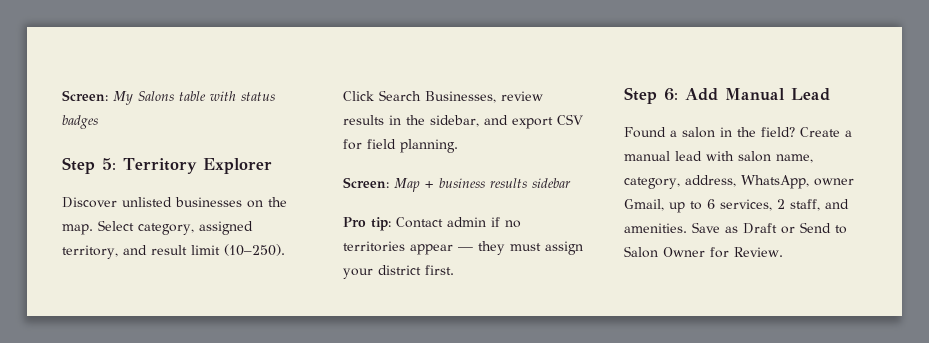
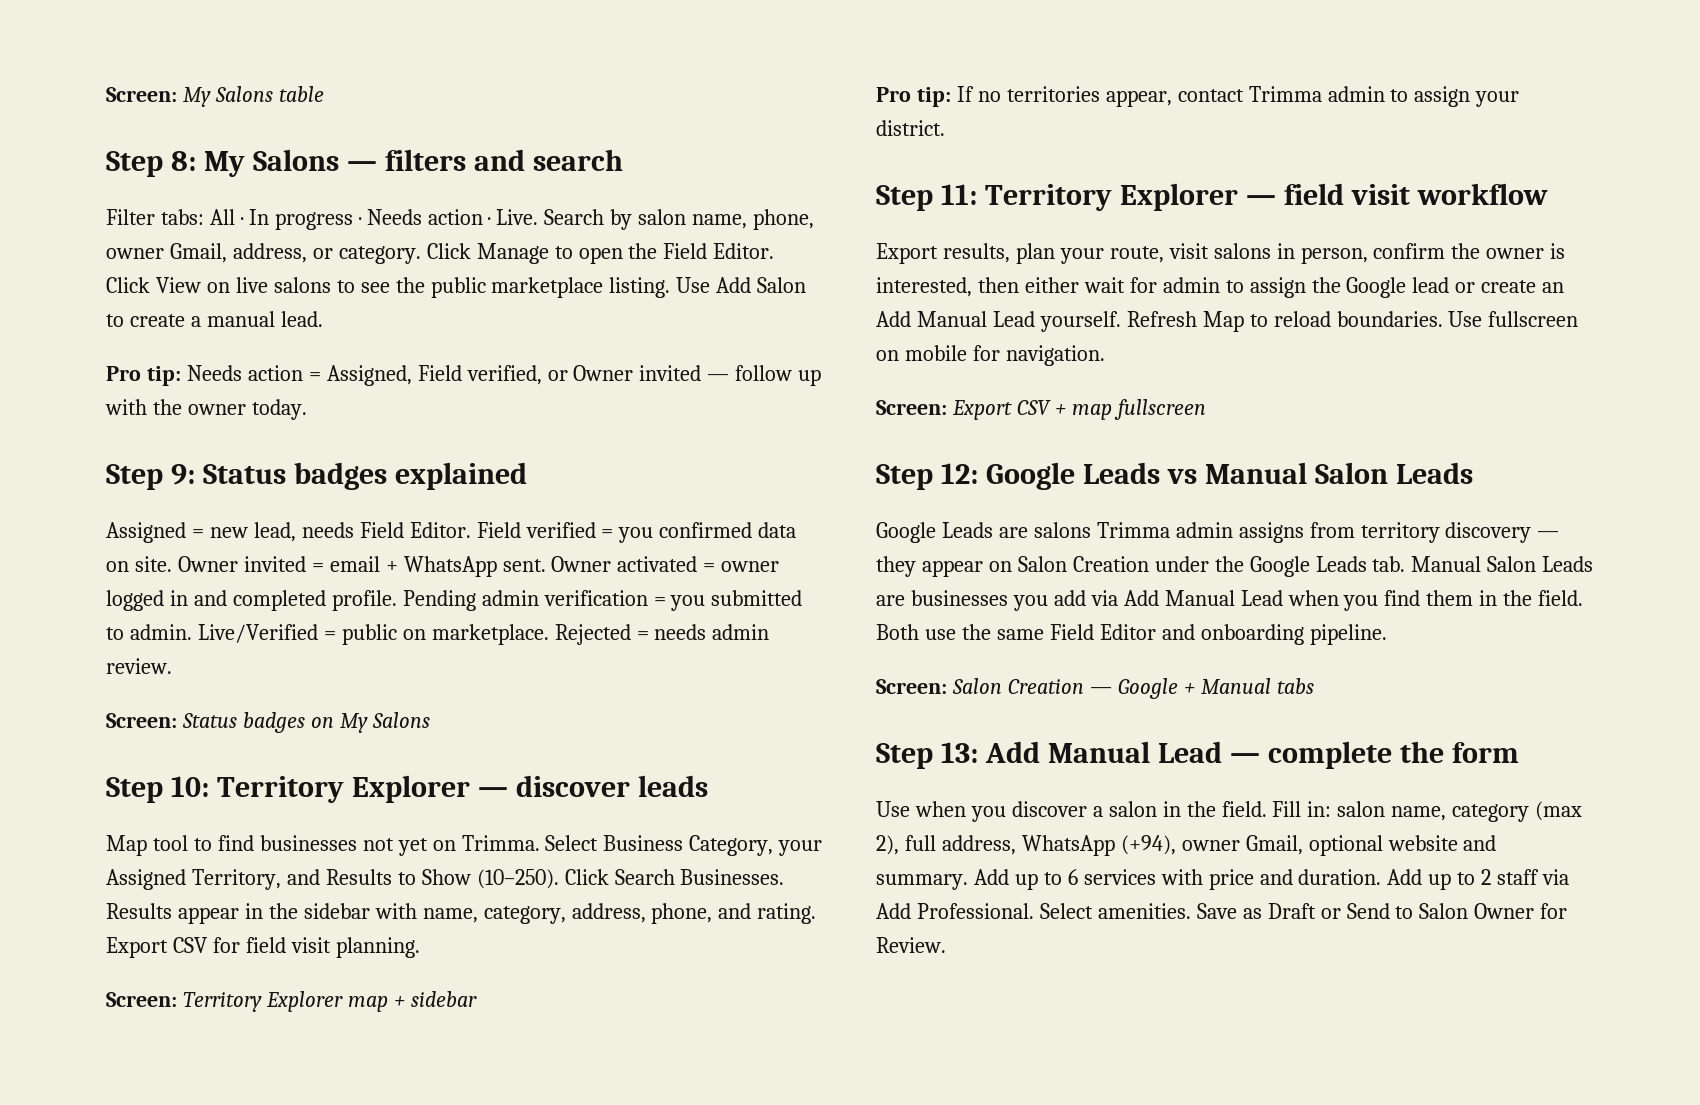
[210,91,275,101] [62,115,98,129] [62,157,272,174] [62,197,287,208] [62,220,253,235] [62,244,285,259] [343,90,543,103] [343,115,553,129] with status badges // Step 5: Territory Explorer // Discover unlisted businesses on the map. Select category, assigned territory, and result limit (10–250). Click Search Businesses, review results in the sidebar, and export -> [106,149,623,177] [106,209,815,230] [106,243,775,264] [106,277,807,298] [106,311,323,327] [106,365,822,386] [105,399,307,420] [106,462,527,490] [106,522,797,543] [106,556,780,577] [106,590,803,611] [106,624,770,645] [106,658,172,674] [106,712,430,733] [106,775,708,803] [106,835,823,856] [106,869,785,890] [106,903,817,924] [106,937,168,958] // Step 8: My Salons — filters and search // Filter tabs: All · In progress · Needs action · Live. Search by salon name, phone, owner Gmail, address, or category. Click Manage to open the Field Editor. Click View on live salons to see the public marketplace listing. Use Add Salon to create a manual lead. // Pro tip: Needs action = Assigned, Field verified, or Owner invited — follow up with the owner today. // Step 9: Status badges explained // Assigned = new lead, needs Field Editor. Field verified = you confirmed data on site. Owner invited = email + WhatsApp sent. Owner activated = owner logged in and completed profile. Pending admin verification = you submitted to admin. Live/Verified = public on marketplace. Rejected = needs admin review. // Screen: Status badges on My Salons // Step 10: Territory Explorer — discover leads // Map tool to find businesses not yet on Trimma. Select Business Category, your Assigned Territory, and Results to Show (10–250). Click Search Businesses. Results appear in the sidebar with name, category, address, phone, and rating. Export
(396, 144) none -> [290,937,331,953] visit
[394,178,527,192] Map + business results -> [182,991,405,1012] Territory Explorer map +
[396,217,521,228] [343,241,583,255] [343,265,454,279] [624,87,830,104] [624,127,852,138] [624,151,813,163] [624,175,854,189] [624,199,849,213] Contact admin if no territories appear — they must assign your district first. // Step 6: Add Manual Lead // Found a salon in the field? Create a manual lead with salon name, category, address, WhatsApp, owner Gmail, up to 6 services, 2 staff, and -> [956,86,1520,107] [876,120,945,136] [876,183,1548,211] [876,243,1566,264] [876,277,1565,298] [876,311,1579,332] [876,345,1105,366] [876,399,1206,420] [876,462,1473,490] [876,522,1560,543] [876,556,1594,577] [876,590,1584,611] [876,624,1387,645] [876,678,1314,699] [876,741,1519,769] [876,801,1583,822] [876,835,1497,856] [876,869,1570,890] [876,903,1093,919] If no territories appear, contact Trimma admin to assign your district. // Step 11: Territory Explorer — field visit workflow // Export results, plan your route, visit salons in person, confirm the owner is interested, then either wait for admin to assign the Google lead or create an Add Manual Lead yourself. Refresh Map to reload boundaries. Use fullscreen on mobile for navigation. // Screen: Export CSV + map fullscreen // Step 12: Google Leads vs Manual Salon Leads // Google Leads are salons Trimma admin assigns from territory discovery — they appear on Salon Creation under the Google Leads tab. Manual Salon Leads are businesses you add via Add Manual Lead when you find them in the field. Both use the same Field Editor and onboarding pipeline. // Screen: Salon Creation — Google + Manual tabs // Step 13: Add Manual Lead — complete the form // Use when you discover a salon in the field. Fill in: salon name, category (max 2), full address, WhatsApp (+94), owner Gmail, optional website and summary. Add up to 6 services with price and duration. Add up to 2 staff via Add Professional. Select

